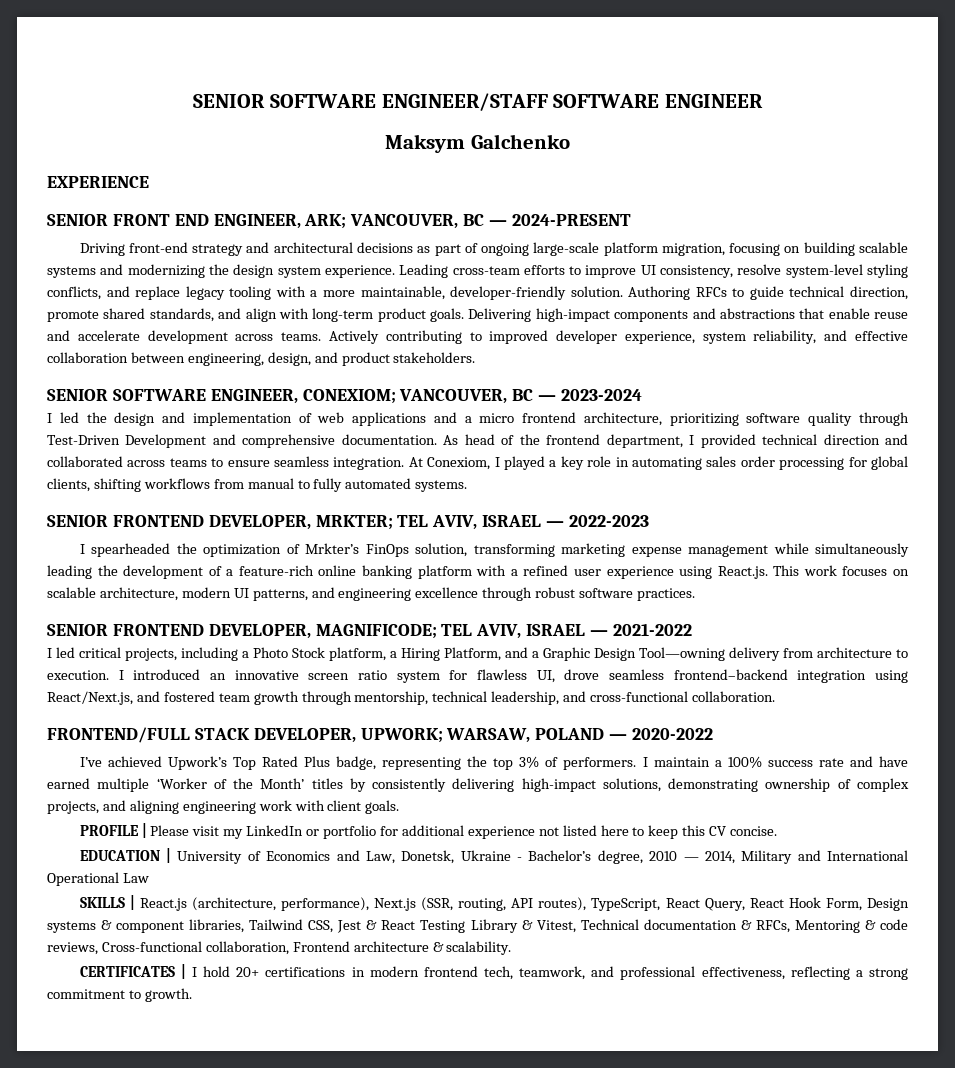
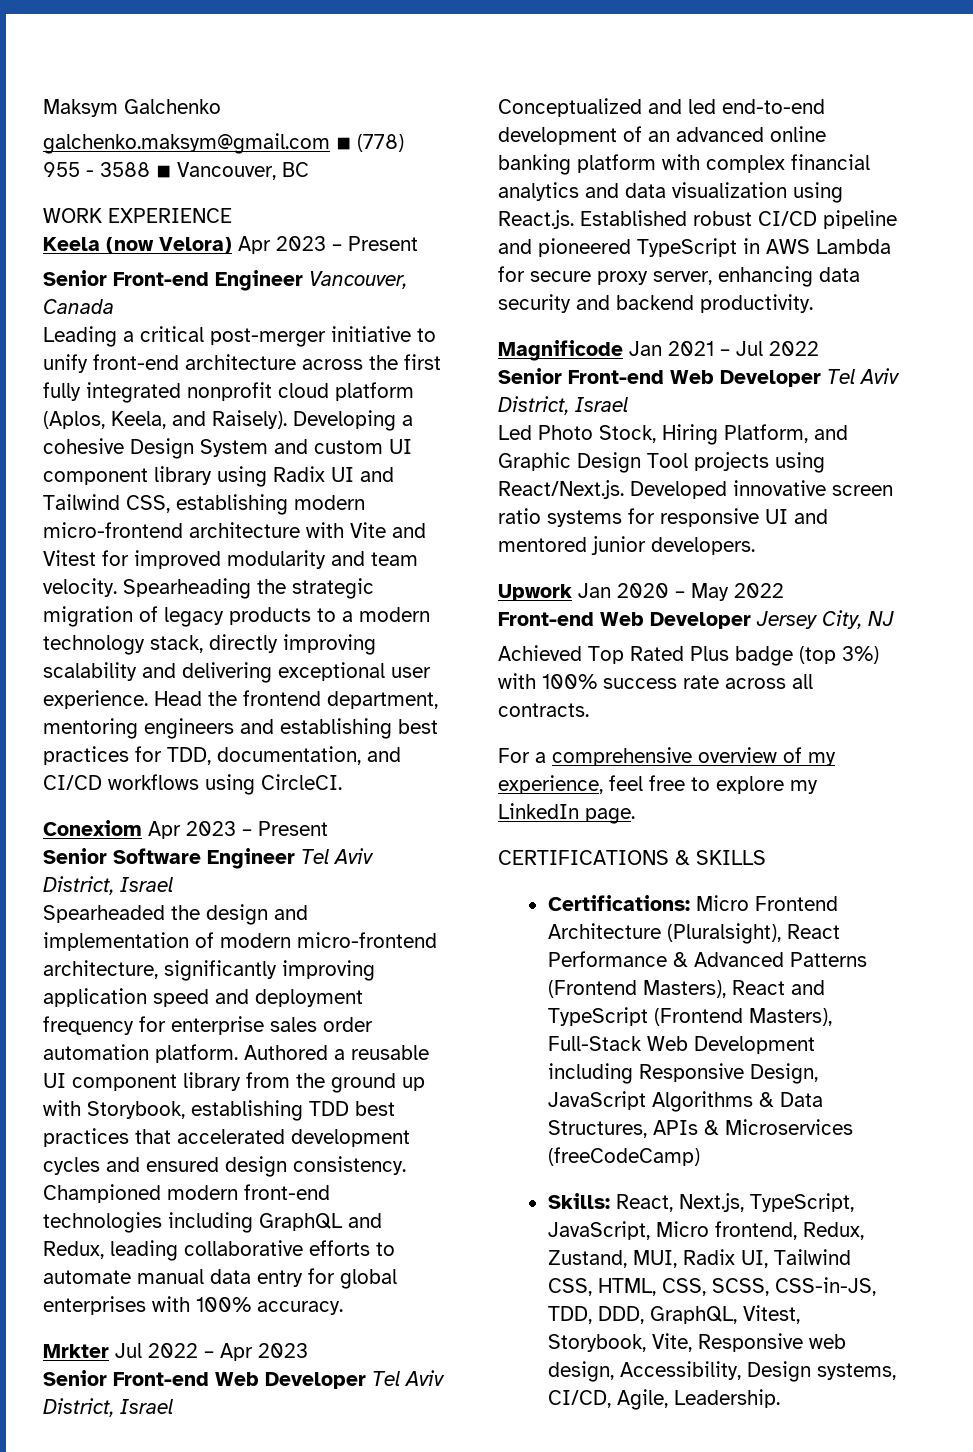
[193,93,763,111] [385,134,570,153] [47,176,149,188] [47,214,631,229] [79,242,909,256] [47,264,908,278] [47,286,908,300] [47,308,908,322] [47,330,909,344] [47,352,476,366] [47,389,643,404] [47,412,79,423] SENIOR SOFTWARE ENGINEER/STAFF SOFTWARE ENGINEER // Maksym Galchenko // EXPERIENCE // SENIOR FRONT END ENGINEER, ARK; VANCOUVER, BC — 2024-PRESENT // Driving front-end strategy and architectural decisions as part of ongoing large-scale platform migration, focusing on building scalable systems and modernizing the design system experience. Leading cross-team efforts to improve UI consistency, resolve system-level styling conflicts, and replace legacy tooling with a more maintainable, developer-friendly solution. Authoring RFCs to guide technical direction, promote shared standards, and align with long-term product goals. Delivering high-impact components and abstractions that enable reuse and accelerate development across teams. Actively contributing to improved developer experience, system reliability, and effective collaboration between engineering, design, and product stakeholders. // SENIOR SOFTWARE ENGINEER, CONEXIOM; VANCOUVER, BC — 2023-2024 // I led -> [43,99,221,117] [43,133,404,154] [43,162,309,180] [43,208,232,223] [43,236,418,254] [43,270,407,291] [43,299,114,314] [43,326,436,347] [43,354,441,373] [43,382,414,403] [43,410,413,431] [43,438,412,459] [43,466,394,487] [43,494,365,515] [43,522,426,538] [43,550,418,569] [43,578,374,599] [43,606,430,627] [43,634,376,655] [43,662,431,683] [43,690,438,709] [43,718,438,739] [43,746,401,765] [43,774,342,795] [43,820,328,839] [43,848,374,869] [43,876,173,895] [43,905,165,923] Maksym Galchenko // galchenko.maksym@gmail.com ◾ (778) 955 - 3588 ◾ Vancouver, BC // WORK EXPERIENCE // Keela (now Velora) Apr 2023 – Present // Senior Front-end Engineer Vancouver, Canada // Leading a critical post-merger initiative to unify front-end architecture across the first fully integrated nonprofit cloud platform (Aplos, Keela, and Raisely). Developing a cohesive Design System and custom UI component library using Radix UI and Tailwind CSS, establishing modern micro-frontend architecture with Vite and Vitest for improved modularity and team velocity. Spearheading the strategic migration of legacy products to a modern technology stack, directly improving scalability and delivering exceptional user experience. Head the frontend department, mentoring engineers and establishing best practices for TDD, documentation, and CI/CD workflows using CircleCI. // Conexiom Apr 2023 – Present // Senior Software Engineer Tel Aviv District, Israel // Spearheaded
[317,412,909,426] [47,434,908,448] [47,456,908,470] [47,478,468,492] [47,515,649,530] [79,543,909,557] [47,565,909,579] [47,587,696,601] [47,623,692,639] [47,647,397,661] web applications and a micro frontend architecture, prioritizing software quality through Test-Driven Development and comprehensive documentation. As head of the frontend department, I provided technical direction and collaborated across teams to ensure seamless integration. At Conexiom, I played a key role in automating sales order processing for global clients, shifting workflows from manual to fully automated systems. // SENIOR FRONTEND DEVELOPER, MRKTER; TEL AVIV, ISRAEL — 2022-2023 // I spearheaded the optimization of Mrkter’s FinOps solution, transforming marketing expense management while simultaneously leading the development of a feature-rich online banking platform with a refined user experience using React.js. This work focuses on scalable architecture, modern UI patterns, and engineering excellence through robust software practices. // SENIOR FRONTEND DEVELOPER, MAGNIFICODE; TEL AVIV, ISRAEL — 2021-2022 // I led critical projects, including a Photo Stock platform, a -> [220,932,437,948] [43,960,375,981] [43,988,363,1007] [43,1016,373,1035] [43,1044,429,1063] [43,1072,425,1093] [43,1100,395,1121] [43,1128,410,1147] [43,1156,406,1177] [43,1184,330,1203] [43,1212,382,1233] [43,1240,395,1261] [43,1268,397,1289] [43,1296,343,1315] [43,1343,308,1361] [43,1370,445,1389] [43,1398,173,1417] [498,98,825,117] [498,126,826,145] [498,154,870,175] [498,182,843,203] [498,210,897,229] [498,238,891,257] [498,266,860,287] [498,294,813,313] [498,340,819,361] [498,368,900,387] [498,396,628,415] [498,425,656,443] modern micro-frontend architecture, significantly improving application speed and deployment frequency for enterprise sales order automation platform. Authored a reusable UI component library from the ground up with Storybook, establishing TDD best practices that accelerated development cycles and ensured design consistency. Championed modern front-end technologies including GraphQL and Redux, leading collaborative efforts to automate manual data entry for global enterprises with 100% accuracy. // Mrkter Jul 2022 – Apr 2023 // Senior Front-end Web Developer Tel Aviv District, Israel // Conceptualized and led end-to-end development of an advanced online banking platform with complex financial analytics and data visualization using React.js. Established robust CI/CD pipeline and pioneered TypeScript in AWS Lambda for secure proxy server, enhancing data security and backend productivity. // Magnificode Jan 2021 – Jul 2022 // Senior Front-end Web Developer Tel Aviv District, Israel // Led Photo Stock,
[532,651,539,658] a -> (848, 432) none
[639,647,908,661] [47,669,908,683] [47,691,776,705] [47,727,714,743] [79,756,909,770] [47,778,909,792] [47,800,400,814] [79,823,778,839] [79,848,908,864] [47,872,149,886] [79,895,910,911] [47,919,908,933] [47,941,512,955] [79,964,909,980] [47,988,192,1002] Tool—owning delivery from architecture to execution. I introduced an innovative screen ratio system for flawless UI, drove seamless frontend–backend integration using React/Next.js, and fostered team growth through mentorship, technical leadership, and cross-functional collaboration. // FRONTEND/FULL STACK DEVELOPER, UPWORK; WARSAW, POLAND — 2020-2022 // I’ve achieved Upwork’s Top Rated Plus badge, representing the top 3% of performers. I maintain a 100% success rate and have earned multiple ‘Worker of the Month’ titles by consistently delivering high-impact solutions, demonstrating ownership of complex projects, and aligning engineering work with client goals. // PROFILE | Please visit my LinkedIn or portfolio for additional experience not listed here to keep this CV concise. // EDUCATION | University of Economics and Law, Donetsk, Ukraine - Bachelor’s degree, 2010 — 2014, Military and International Operational Law // SKILLS | React.js (architecture, performance), Next.js (SSR, routing, API routes), TypeScript, React Query, React Hook Form, Design systems & component libraries, Tailwind CSS, Jest & React Testing Library & Vitest, Technical documentation & RFCs, Mentoring & code reviews, Cross-functional collaboration, Frontend architecture & scalability. // CERTIFICATES | I hold 20+ certifications in modern frontend tech, teamwork, and professional effectiveness, reflecting a strong commitment to growth. -> [647,452,825,473] [498,480,893,499] [498,508,828,527] [498,536,755,555] [498,583,784,601] [498,610,894,629] [498,645,879,666] [498,673,813,689] [498,703,589,717] [498,747,836,766] [498,775,818,794] [498,803,635,824] [498,850,766,865] [547,895,838,911] [547,923,840,944] [547,951,867,967] [547,980,825,998] [547,1007,832,1026] [547,1036,815,1054] [547,1063,818,1084] [547,1091,823,1112] [547,1119,853,1138] [547,1147,700,1166] [547,1193,854,1212] [547,1221,864,1240] [547,1249,851,1268] [547,1277,876,1296] [547,1305,800,1324] [547,1333,846,1352] [547,1361,896,1382] [547,1389,780,1410] Tool projects using React/Next.js. Developed innovative screen ratio systems for responsive UI and mentored junior developers. // Upwork Jan 2020 – May 2022 // Front-end Web Developer Jersey City, NJ // Achieved Top Rated Plus badge (top 3%) with 100% success rate across all contracts. // For a comprehensive overview of my experience, feel free to explore my LinkedIn page. // CERTIFICATIONS & SKILLS // Certifications: Micro Frontend Architecture (Pluralsight), React Performance & Advanced Patterns (Frontend Masters), React and TypeScript (Frontend Masters), Full-Stack Web Development including Responsive Design, JavaScript Algorithms & Data Structures, APIs & Microservices (freeCodeCamp) // Skills: React, Next.js, TypeScript, JavaScript, Micro frontend, Redux, Zustand, MUI, Radix UI, Tailwind CSS, HTML, CSS, SCSS, CSS-in-JS, TDD, DDD, GraphQL, Vitest, Storybook, Vite, Responsive web design, Accessibility, Design systems, CI/CD, Agile, Leadership.

